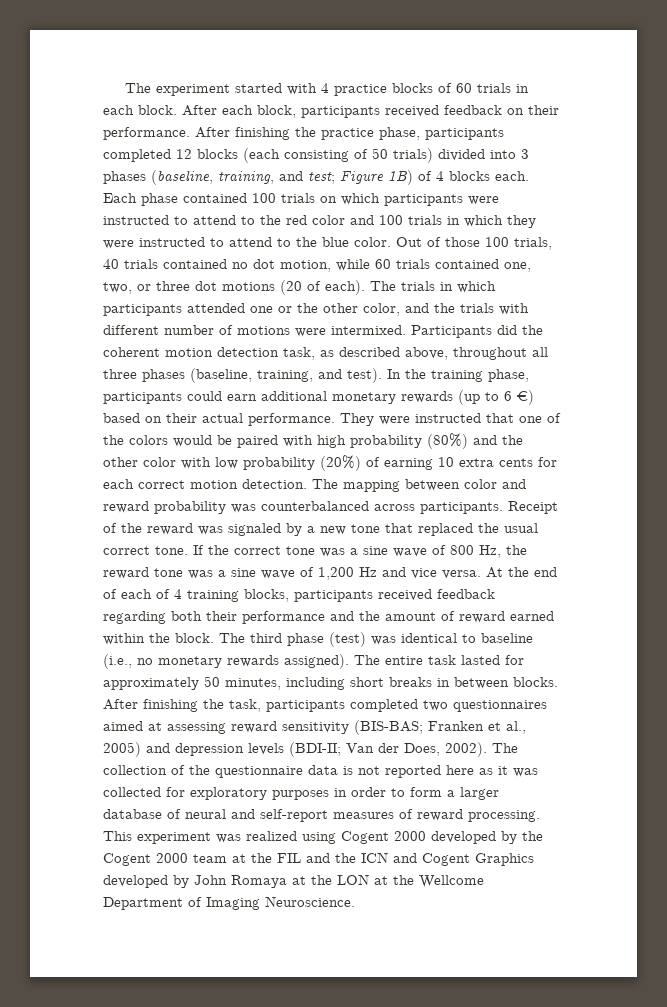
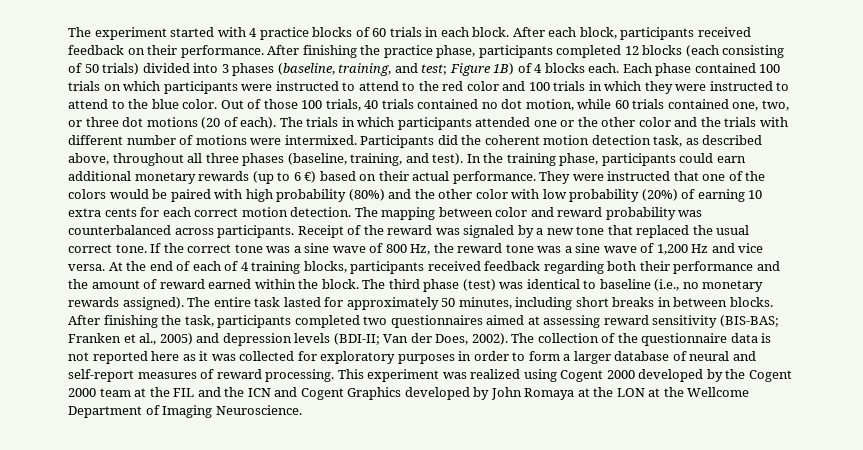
[363,303,400,316] color, -> [638,117,671,127] color

